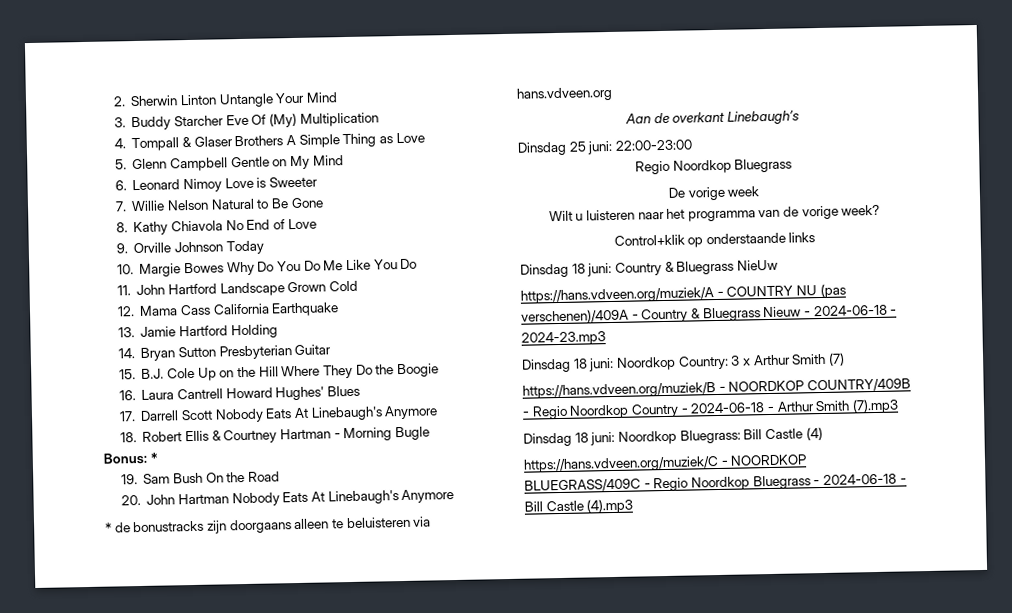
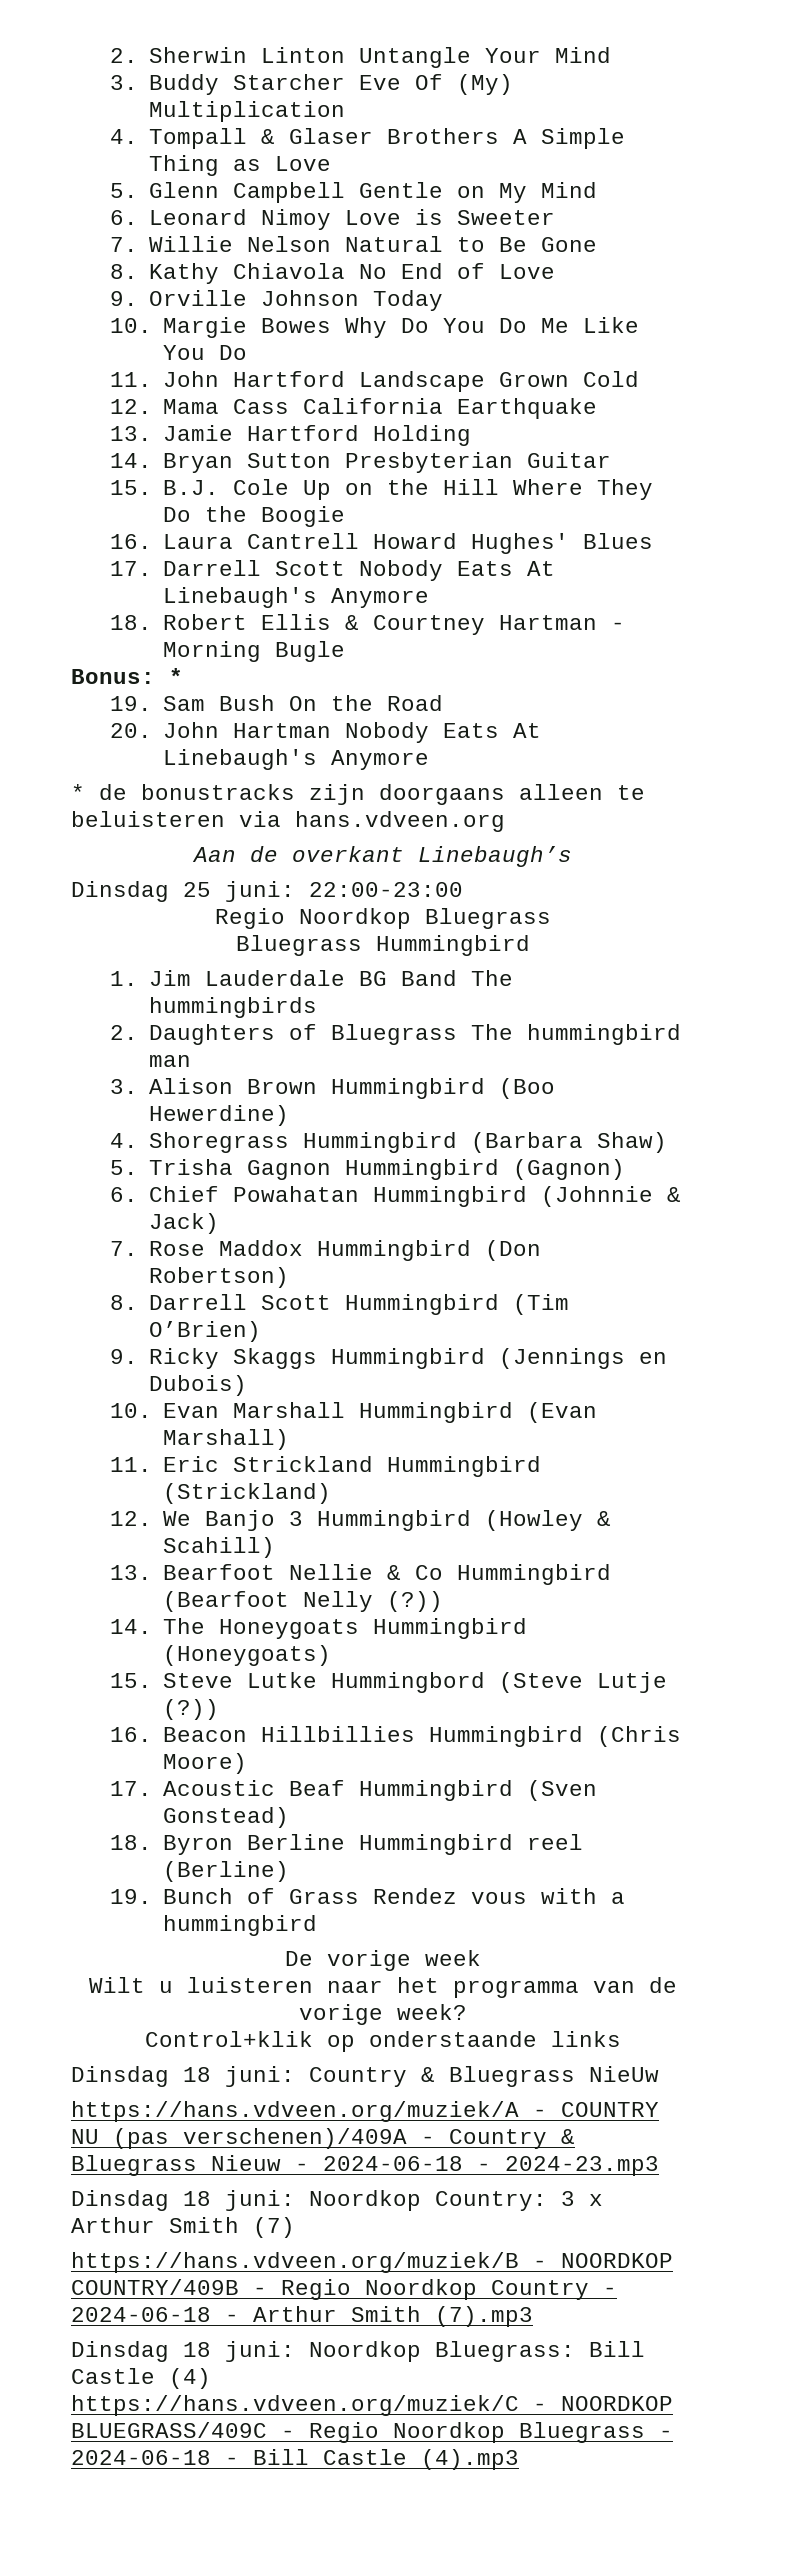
(793, 165) none -> [235,935,530,956] [110,970,514,986] [149,997,318,1018] [110,1024,682,1045] [149,1055,192,1067] [110,1078,556,1099] [149,1105,290,1126] [110,1132,668,1153] [110,1159,626,1180] [110,1186,682,1207] [149,1213,220,1234] [110,1240,542,1261] [149,1267,290,1288] [110,1294,570,1315] [149,1321,262,1342] [110,1348,668,1369] [149,1375,248,1396] [110,1402,598,1423] [163,1429,290,1450] [110,1456,542,1477] [163,1483,332,1504] [110,1510,612,1531] [163,1537,276,1558] [110,1564,612,1585] [163,1591,444,1612] [110,1618,528,1639] [163,1645,332,1666] [110,1672,668,1693] [163,1699,220,1720] [110,1726,682,1747] [163,1753,248,1774] [110,1780,598,1801] [163,1807,290,1828] [110,1834,584,1855] [163,1861,290,1882] [110,1888,626,1904] [163,1915,318,1936] // Bluegrass Hummingbird // 1. Jim Lauderdale BG Band The hummingbirds // 2. Daughters of Bluegrass The hummingbird man // 3. Alison Brown Hummingbird (Boo Hewerdine) // 4. Shoregrass Hummingbird (Barbara Shaw) // 5. Trisha Gagnon Hummingbird (Gagnon) // 6. Chief Powahatan Hummingbird (Johnnie & Jack) // 7. Rose Maddox Hummingbird (Don Robertson) // 8. Darrell Scott Hummingbird (Tim O’Brien) // 9. Ricky Skaggs Hummingbird (Jennings en Dubois) // 10. Evan Marshall Hummingbird (Evan Marshall) // 11. Eric Strickland Hummingbird (Strickland) // 12. We Banjo 3 Hummingbird (Howley & Scahill) // 13. Bearfoot Nellie & Co Hummingbird (Bearfoot Nelly (?)) // 14. The Honeygoats Hummingbird (Honeygoats) // 15. Steve Lutke Hummingbord (Steve Lutje (?)) // 16. Beacon Hillbillies Hummingbird (Chris Moore) // 17. Acoustic Beaf Hummingbird (Sven Gonstead) // 18. Byron Berline Hummingbird reel (Berline) // 19. Bunch of Grass Rendez vous with a hummingbird

